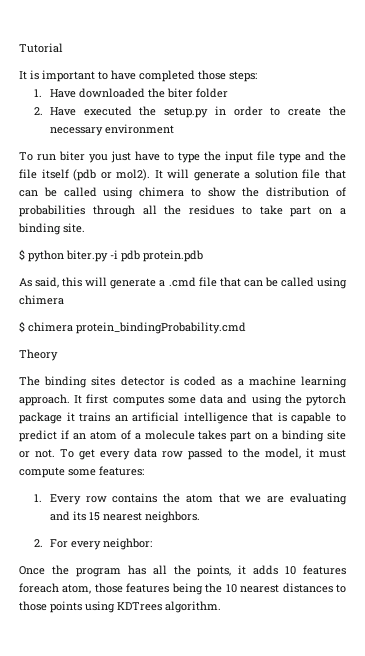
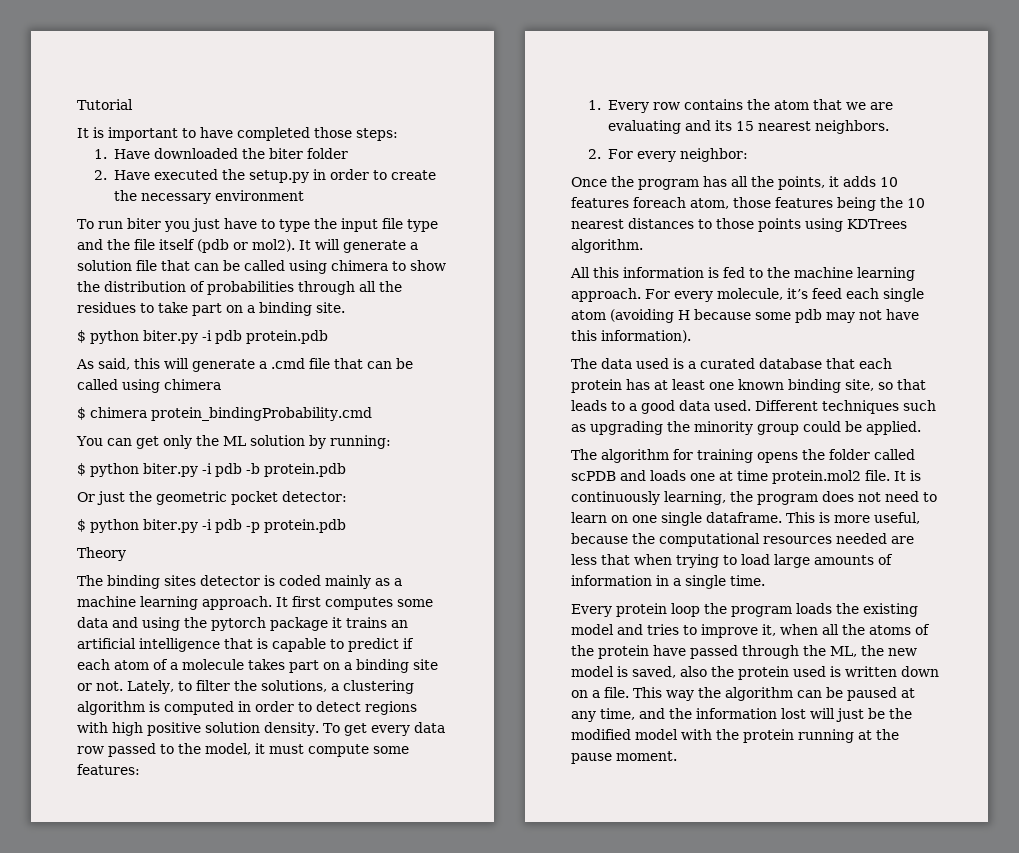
(246, 328) none -> [76,435,391,449] [77,463,346,477] [77,491,347,505] [77,519,346,533] // You can get only the ML solution by running: // $ python biter.py -i pdb -b protein.pdb // Or just the geometric pocket detector: // $ python biter.py -i pdb -p protein.pdb
(217, 381) none -> [325,575,371,589] mainly
[72,433,86,440] an -> [77,659,110,670] each
(55, 453) none -> [127,680,414,694] [77,701,417,715] [77,722,319,736] Lately, to filter the solutions, a clustering algorithm is computed in order to detect regions with high positive solution density.
(221, 607) none -> [570,267,915,281] [571,288,924,302] [571,309,919,323] [571,330,691,343] [571,358,892,369] [571,379,926,393] [571,400,936,414] [571,421,921,435] [571,449,915,463] [571,470,921,484] [571,491,937,505] [571,512,920,526] [571,533,914,547] [571,554,893,568] [571,575,765,589] [571,603,918,617] [571,624,930,638] [571,645,917,659] [571,666,939,680] [571,687,915,701] [571,708,912,722] [571,729,899,743] [571,751,677,764] // All this information is fed to the machine learning approach. For every molecule, it’s feed each single atom (avoiding H because some pdb may not have this information). // The data used is a curated database that each protein has at least one known binding site, so that leads to a good data used. Different techniques such as upgrading the minority group could be applied. // The algorithm for training opens the folder called scPDB and loads one at time protein.mol2 file. It is continuously learning, the program does not need to learn on one single dataframe. This is more useful, because the computational resources needed are less that when trying to load large amounts of information in a single time. // Every protein loop the program loads the existing model and tries to improve it, when all the atoms of the protein have passed through the ML, the new model is saved, also the protein used is written down on a file. This way the algorithm can be paused at any time, and the information lost will just be the modified model with the protein running at the pause moment.

